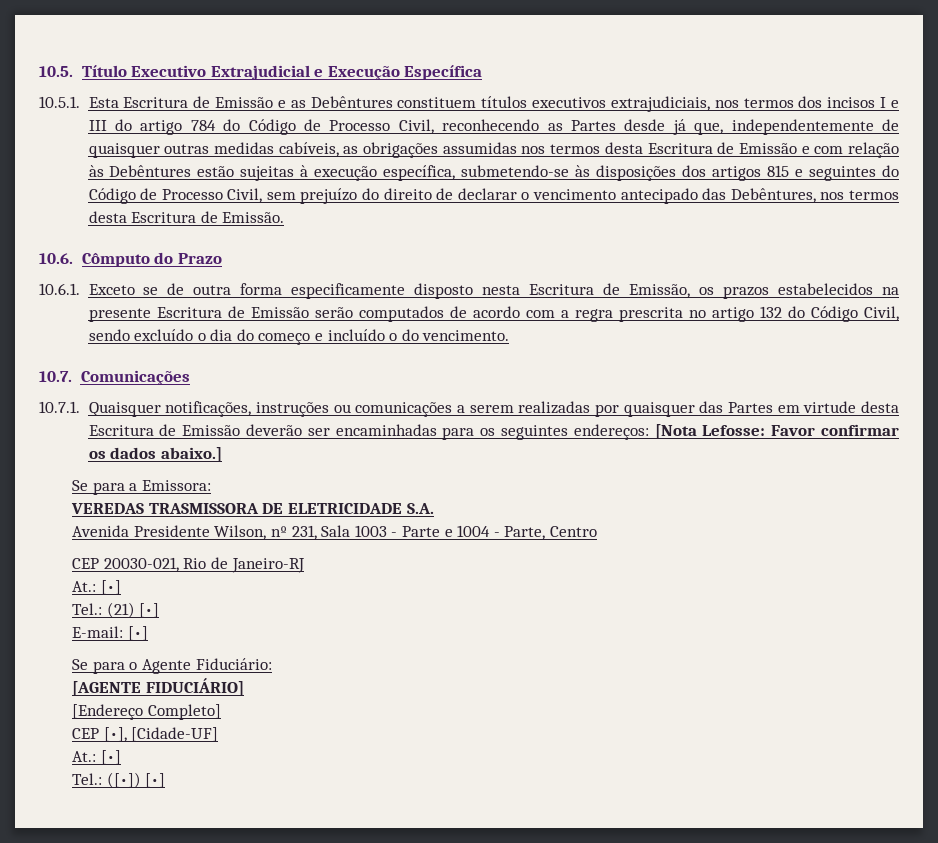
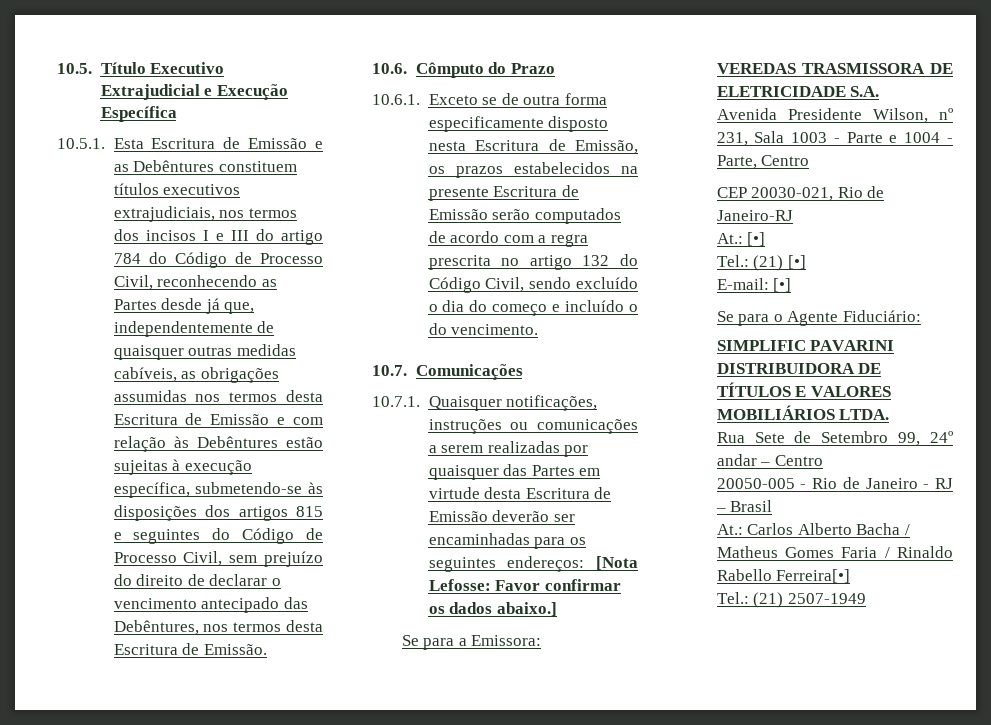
[72,678,244,696] [72,704,221,720] [72,727,219,742] [72,750,121,765] [72,772,166,788] [AGENTE FIDUCIÁRIO] // [Endereço Completo] // CEP [•], [Cidade-UF] // At.: [•] // Tel.: ([•]) [•] -> [716,340,895,351] [716,363,882,374] [716,382,891,397] [716,405,890,420] [716,431,953,446] [716,454,823,466] [716,477,953,489] [715,500,773,512] [716,523,910,535] [716,546,953,558] [716,569,851,583] [716,592,866,608] SIMPLIFIC PAVARINI DISTRIBUIDORA DE TÍTULOS E VALORES MOBILIÁRIOS LTDA. // Rua Sete de Setembro 99, 24º andar – Centro // 20050-005 - Rio de Janeiro - RJ – Brasil // At.: Carlos Alberto Bacha / Matheus Gomes Faria / Rinaldo Rabello Ferreira[•] // Tel.: (21) 2507-1949

